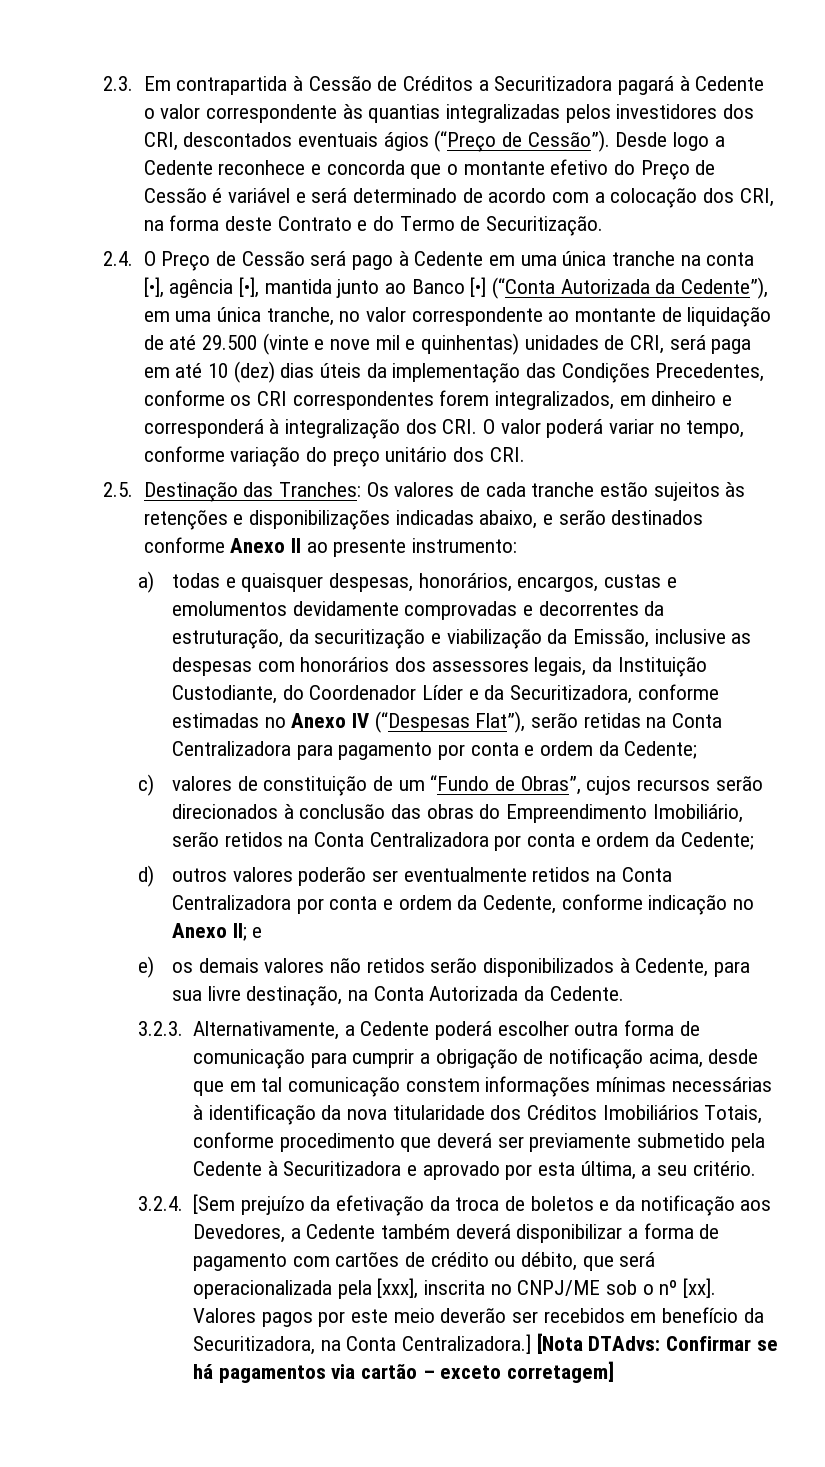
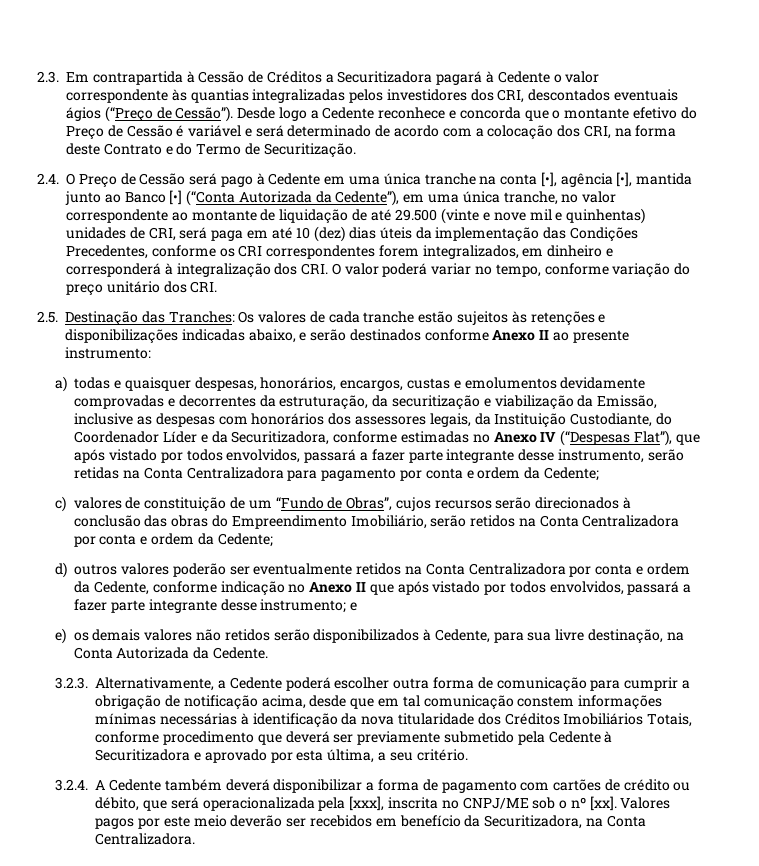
(526, 722) none -> [675,434,700,445] [74,449,644,463] que após vistado por todos envolvidos, passará a fazer parte integrante desse instrumento,
[232,923,247,941] II; -> [356,581,692,595] [74,599,347,613] II que após vistado por todos envolvidos, passará a fazer parte integrante desse instrumento;
[193,1194,772,1216] [193,1224,301,1243] [Sem prejuízo da efetivação da troca de boletos e da notificação aos Devedores, a -> [95,780,106,790] A
[402,1333,778,1354] [193,1361,615,1383] Centralizadora.] [Nota DTAdvs: Confirmar se há pagamentos via cartão – exceto corretagem] -> [95,833,196,845] Centralizadora.

